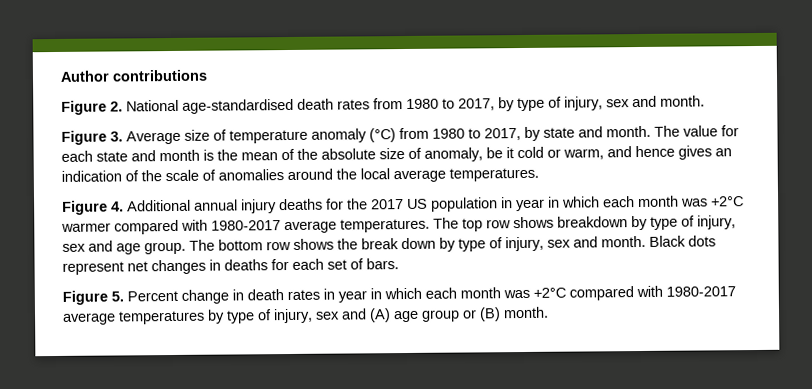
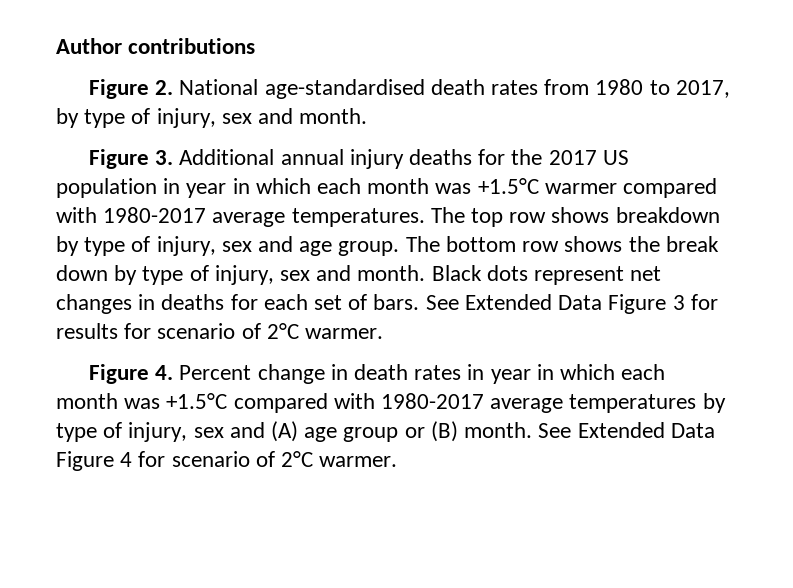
[126,125,739,145] [61,145,732,162] [61,167,539,183] [62,200,124,215] Average size of temperature anomaly (°C) from 1980 to 2017, by state and month. The value for each state and month is the mean of the absolute size of anomaly, be it cold or warm, and hence gives an indication of the scale of anomalies around the local average temperatures. // Figure 4. -> (174, 157) none
[711,196,744,207] +2°C -> [477,178,539,194] +1.5°C
[62,290,124,305] // Figure 5. -> [425,294,718,314] [56,323,384,339] [89,364,174,384] See Extended Data Figure 3 for results for scenario of 2°C warmer. // Figure 4.
[533,287,566,298] +2°C -> [166,393,228,409] +1.5°C
(549, 312) none -> [538,422,715,438] [56,451,398,471] See Extended Data Figure 4 for scenario of 2°C warmer.

